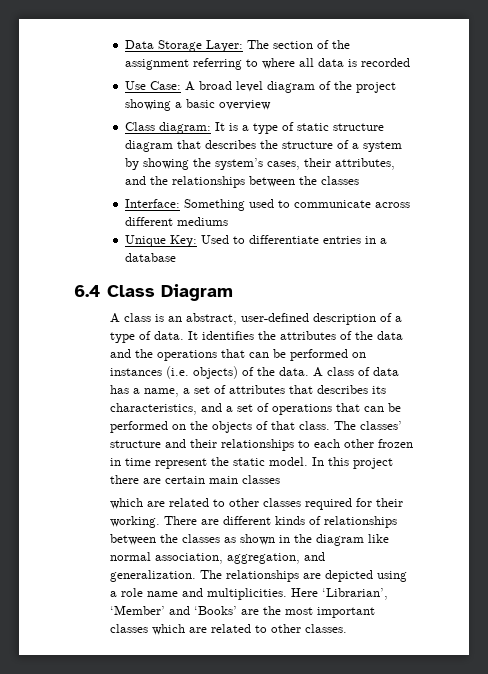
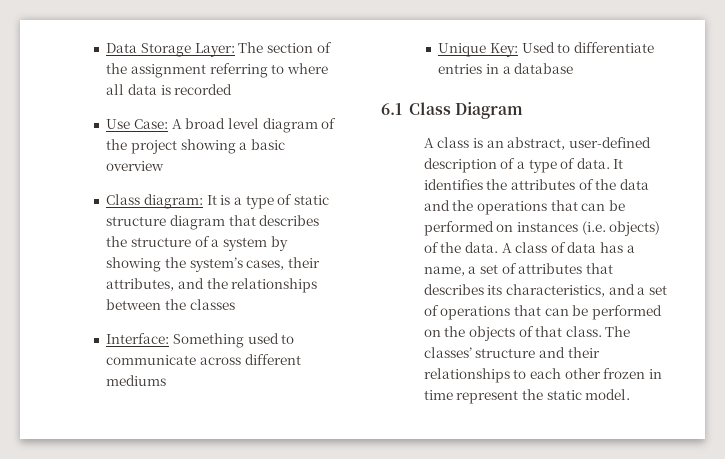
[74,285,100,297] 6.4 -> [381,103,402,115] 6.1
[312,457,394,469] [110,475,281,484] [110,498,404,510] [110,516,398,528] [110,534,390,546] [110,552,326,564] [110,570,408,582] [110,588,389,600] [110,605,376,618] [110,624,348,635] In this project there are certain main classes // which are related to other classes required for their working. There are different kinds of relationships between the classes as shown in the diagram like normal association, aggregation, and generalization. The relationships are depicted using a role name and multiplicities. Here ‘Librarian’, ‘Member’ and ‘Books’ are the most important classes which are related to other classes. -> (631, 394) none

